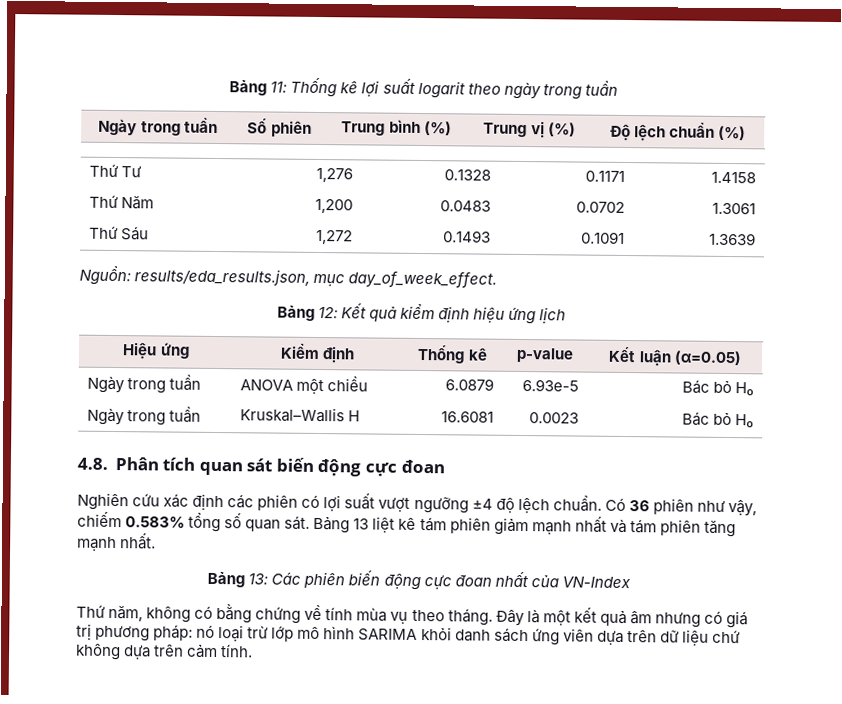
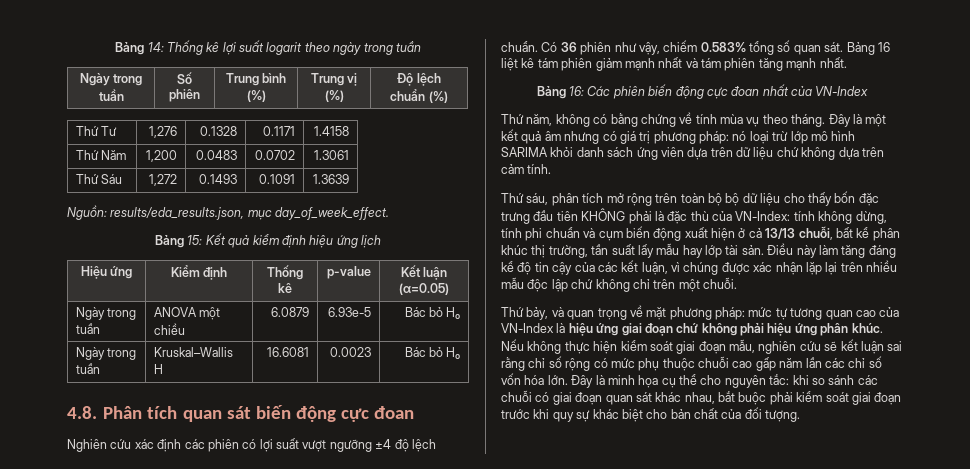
[229,79,288,96] Bảng 11: -> [115,42,164,55] Bảng 14:
[317,306,338,319] 12: -> [187,235,203,245] 15:
[353,518,370,530] 13 -> [877,42,890,52] 16
[248,573,269,585] 13: -> [569,86,584,96] 16:
(254, 651) none -> [501,191,879,206] [501,208,887,224] [501,226,900,241] [501,243,896,258] [501,260,897,275] [501,277,737,292] [501,305,900,320] [501,323,883,336] [501,339,903,354] [501,356,882,371] [501,373,878,388] [501,390,902,405] [501,407,801,422] // Thứ sáu, phân tích mở rộng trên toàn bộ bộ dữ liệu cho thấy bốn đặc trưng đầu tiên KHÔNG phải là đặc thù của VN-Index: tính không dừng, tính phi chuẩn và cụm biến động xuất hiện ở cả 13/13 chuỗi, bất kể phân khúc thị trường, tần suất lấy mẫu hay lớp tài sản. Điều này làm tăng đáng kể độ tin cậy của các kết luận, vì chúng được xác nhận lặp lại trên nhiều mẫu độc lập chứ không chỉ trên một chuỗi. // Thứ bảy, và quan trọng về mặt phương pháp: mức tự tương quan cao của VN-Index là hiệu ứng giai đoạn chứ không phải hiệu ứng phân khúc. Nếu không thực hiện kiểm soát giai đoạn mẫu, nghiên cứu sẽ kết luận sai rằng chỉ số rộng có mức phụ thuộc chuỗi cao gấp năm lần các chỉ số vốn hóa lớn. Đây là minh họa cụ thể cho nguyên tắc: khi so sánh các chuỗi có giai đoạn quan sát khác nhau, bắt buộc phải kiểm soát giai đoạn trước khi quy sự khác biệt cho bản chất của đối tượng.

